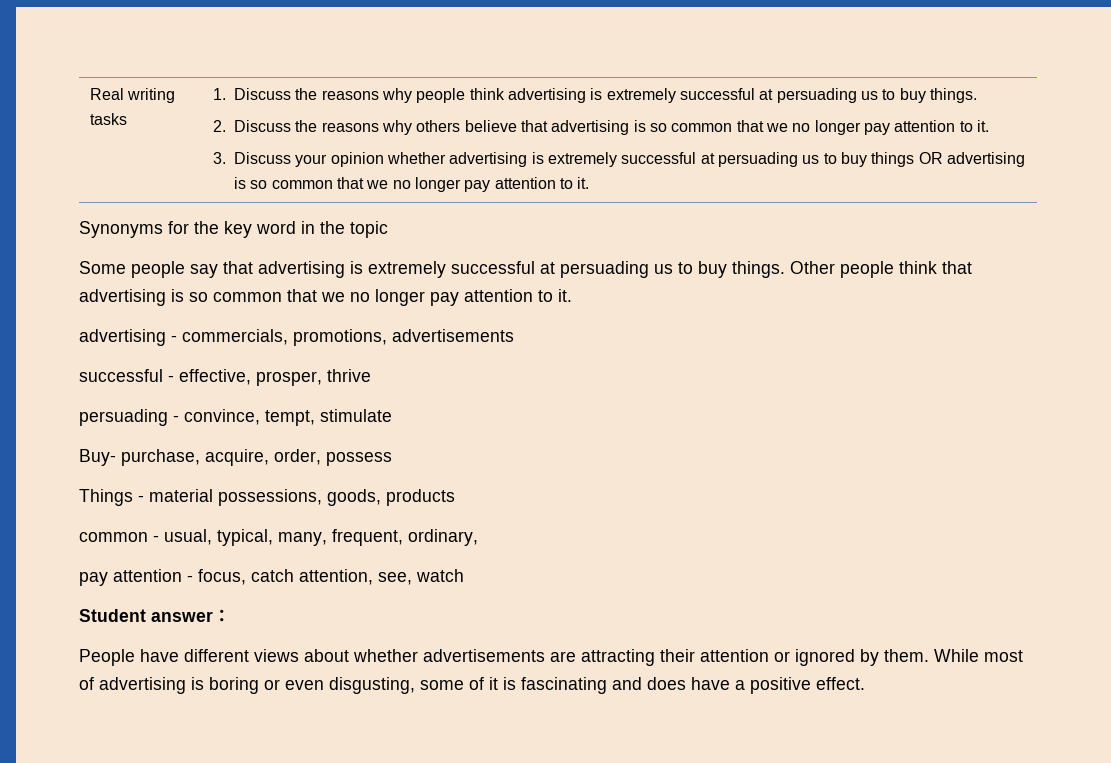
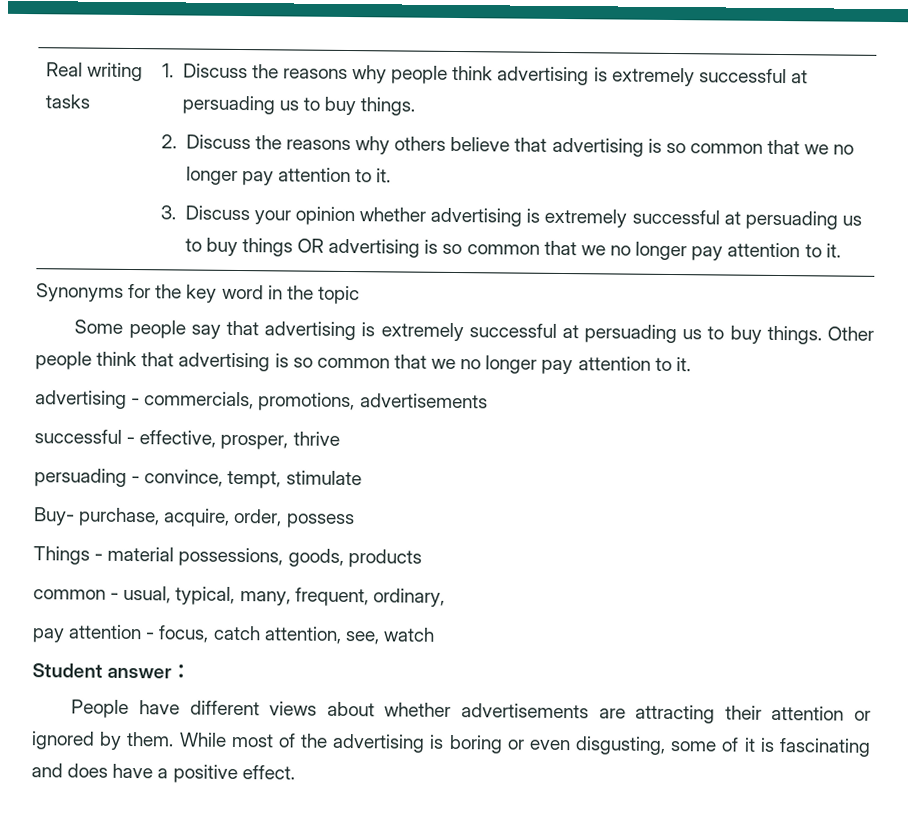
(94, 683) none -> [300,733,329,748] the

